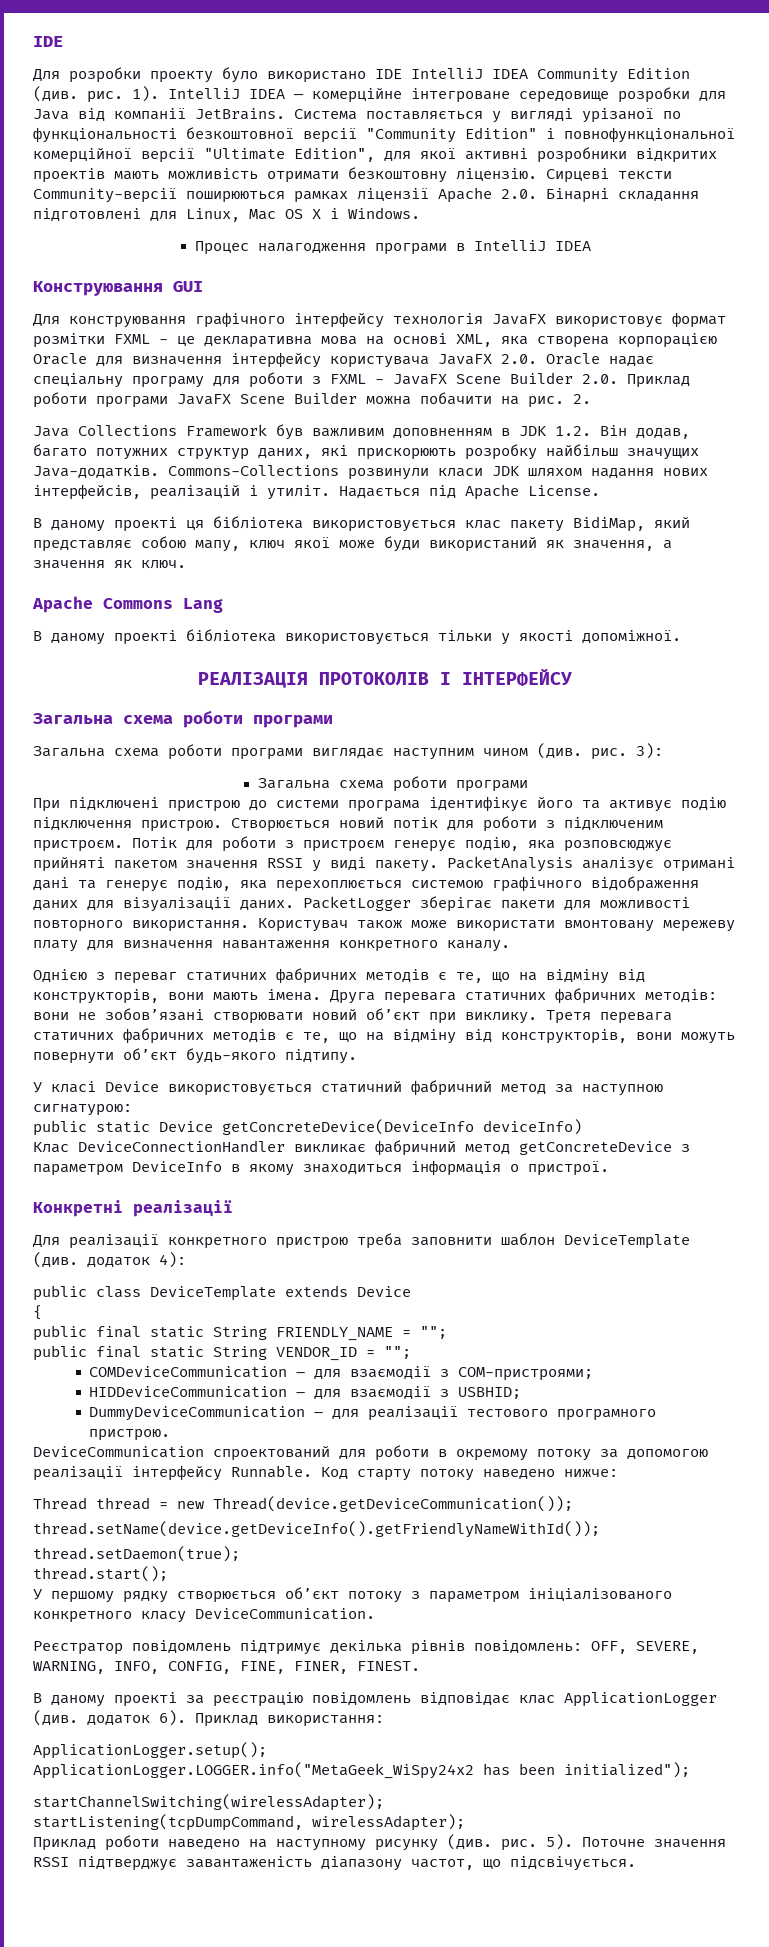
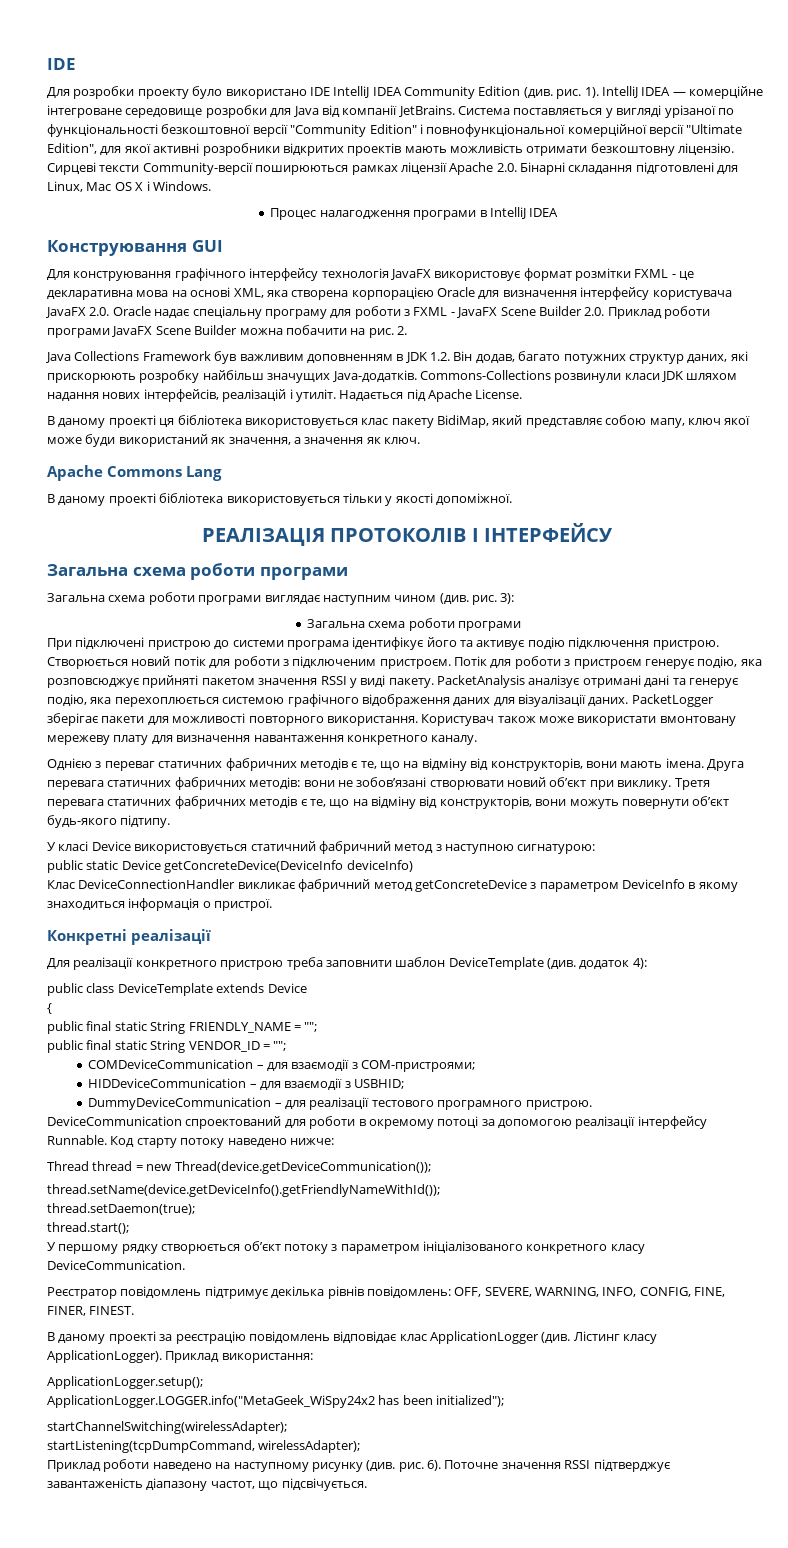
[555,1084,573,1093] за -> [435,844,442,851] з
[537,1449,591,1461] потоку -> [437,1116,479,1128] потоці
[87,1710,186,1726] додаток 6). -> [573,1331,658,1344] [47,1350,162,1363] Лістинг класу ApplicationLogger).
[546,1834,573,1850] 5). -> [427,1460,441,1471] 6).

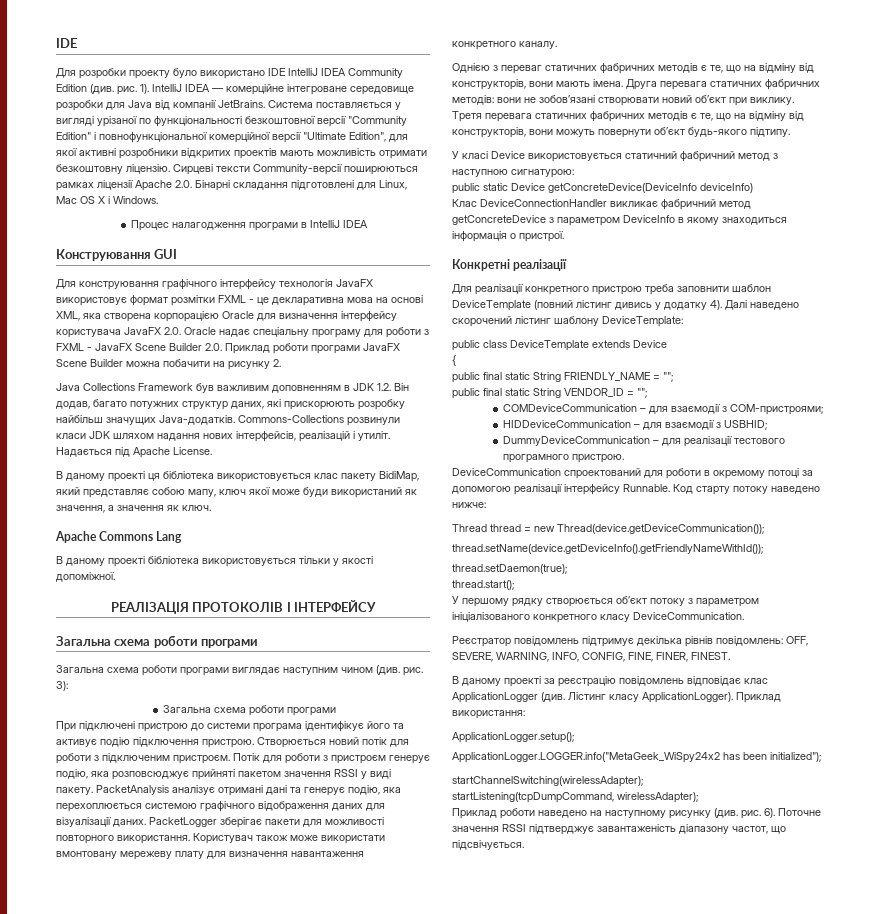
[368,328,394,338] рис. -> [228,361,270,370] рисунку
[547,958,647,969] (див. додаток 4): -> [534,300,799,310] [452,316,683,327] (повний лістинг дивись у додатку 4). Далі наведено скорочений лістинг шаблону DeviceTemplate:

